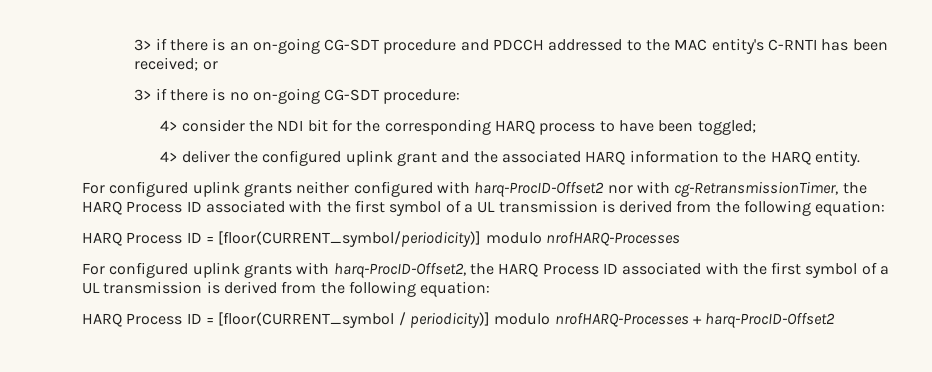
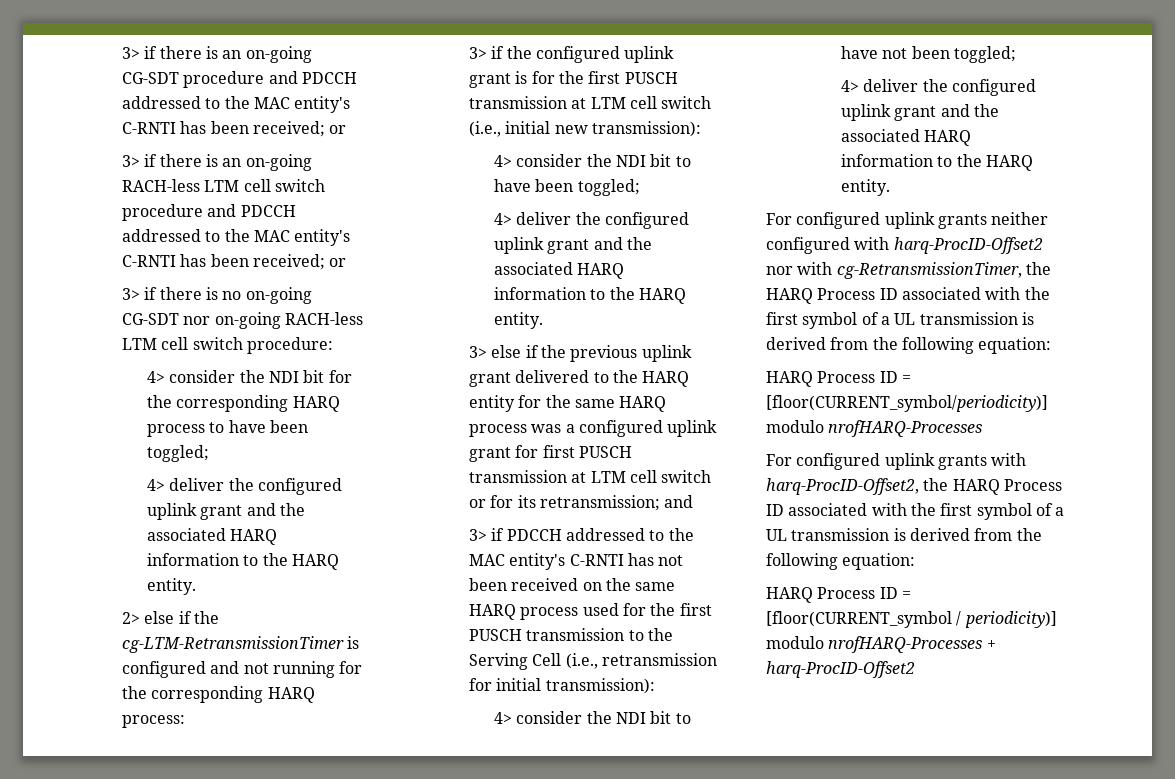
(218, 65) none -> [122,154,312,171] [122,179,326,192] [122,204,296,221] [122,229,351,246] [122,254,347,270] // 3> if there is an on-going RACH-less LTM cell switch procedure and PDCCH addressed to the MAC entity's C-RNTI has been received; or
(380, 95) none -> [183,312,364,329] [122,337,243,350] nor on-going RACH-less LTM cell switch
(860, 158) none -> [122,611,220,624] [122,636,360,653] [122,661,363,678] [122,686,315,703] [122,715,186,728] [469,46,675,63] [469,71,678,88] [469,96,712,109] [469,121,702,137] [494,154,691,167] [494,179,640,196] [494,212,690,229] [494,237,653,254] [494,262,625,279] [494,287,687,304] [494,312,544,329] [469,345,692,362] [469,370,690,387] [469,395,667,412] [469,420,718,437] [469,445,633,462] [469,470,712,483] [469,495,694,511] [469,528,694,541] [469,553,684,570] [469,578,676,591] [469,603,712,620] [469,628,674,641] [469,653,718,670] [469,678,655,694] [494,711,691,724] [841,46,1017,63] [841,79,1037,96] [841,104,1000,121] [841,129,972,146] [841,154,1034,171] [841,179,891,196] // 2> else if the cg-LTM-RetransmissionTimer is configured and not running for the corresponding HARQ process: // 3> if the configured uplink grant is for the first PUSCH transmission at LTM cell switch (i.e., initial new transmission): // 4> consider the NDI bit to have been toggled; // 4> deliver the configured uplink grant and the associated HARQ information to the HARQ entity. // 3> else if the previous uplink grant delivered to the HARQ entity for the same HARQ process was a configured uplink grant for first PUSCH transmission at LTM cell switch or for its retransmission; and // 3> if PDCCH addressed to the MAC entity's C-RNTI has not been received on the same HARQ process used for the first PUSCH transmission to the Serving Cell (i.e., retransmission for initial transmission): // 4> consider the NDI bit to have not been toggled; // 4> deliver the configured uplink grant and the associated HARQ information to the HARQ entity.

